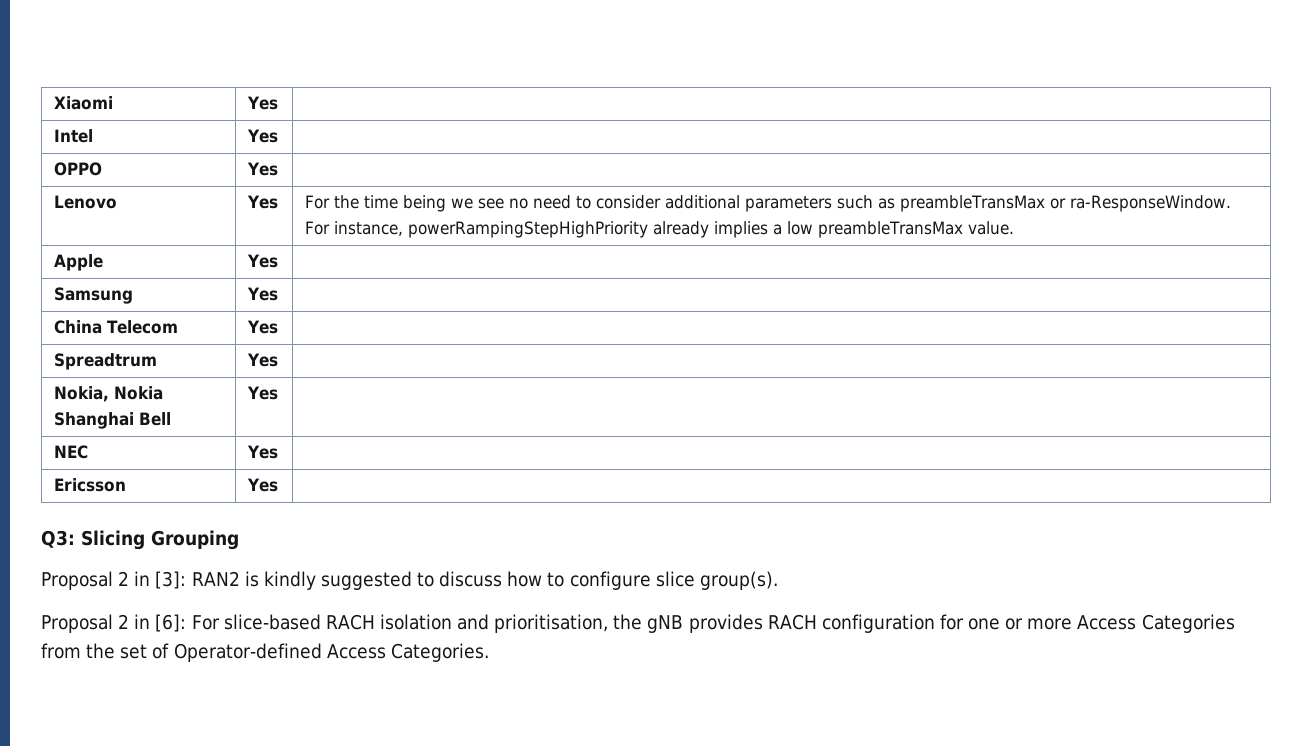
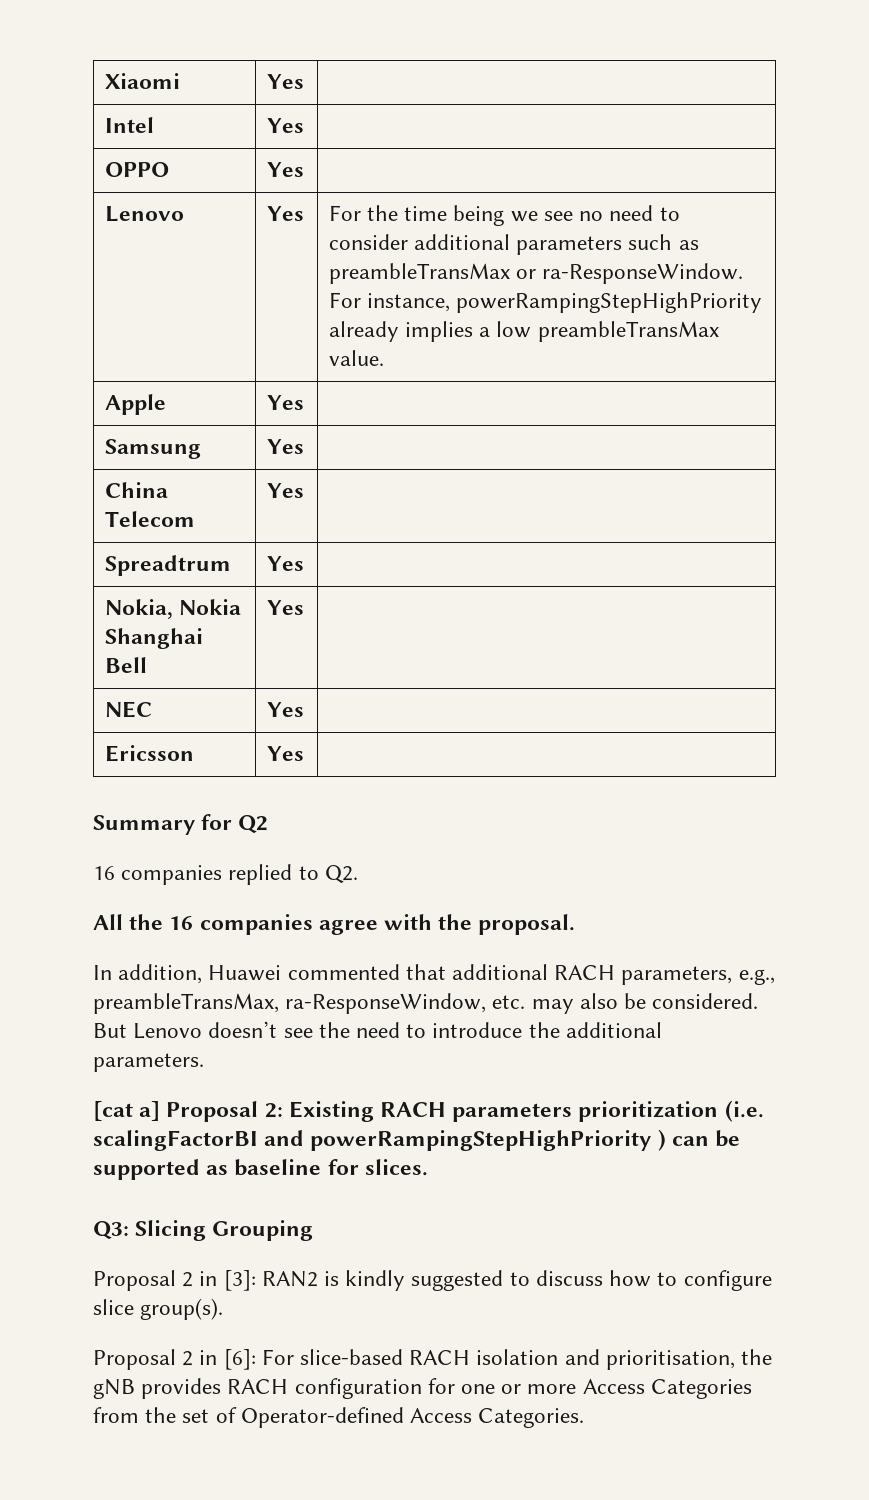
(278, 485) none -> [93,814,269,835] [93,864,358,885] [93,914,576,935] [93,964,775,985] [93,993,759,1014] [93,1021,662,1039] [93,1053,204,1072] [93,1100,764,1122] [93,1129,741,1151] [93,1159,428,1180] // Summary for Q2 // 16 companies replied to Q2. // All the 16 companies agree with the proposal. // In addition, Huawei commented that additional RACH parameters, e.g., preambleTransMax, ra-ResponseWindow, etc. may also be considered. But Lenovo doesn’t see the need to introduce the additional parameters. // [cat a] Proposal 2: Existing RACH parameters prioritization (i.e. scalingFactorBI and powerRampingStepHighPriority ) can be supported as baseline for slices.

